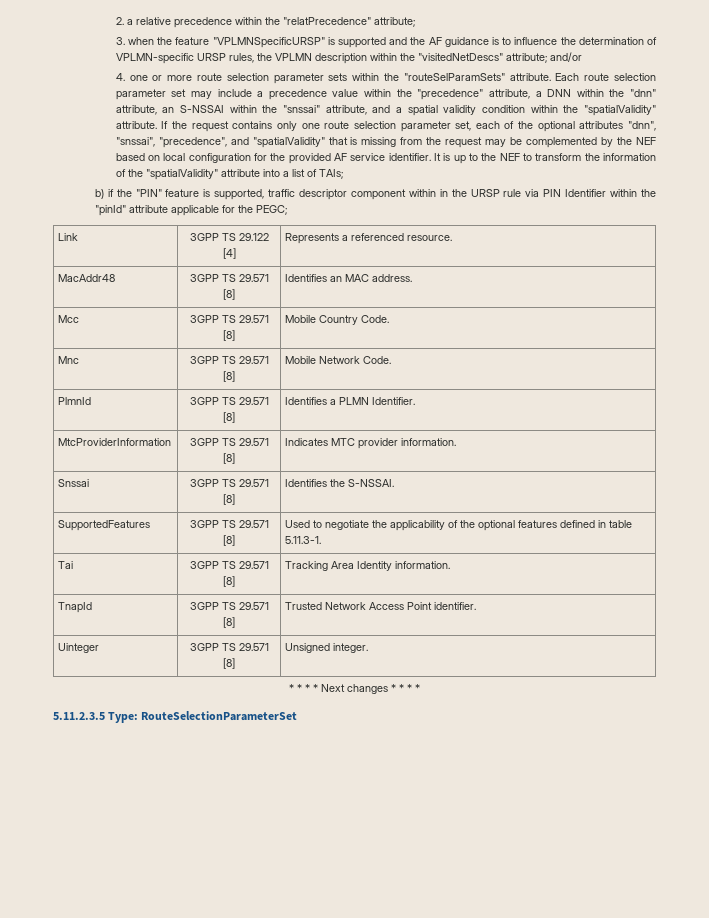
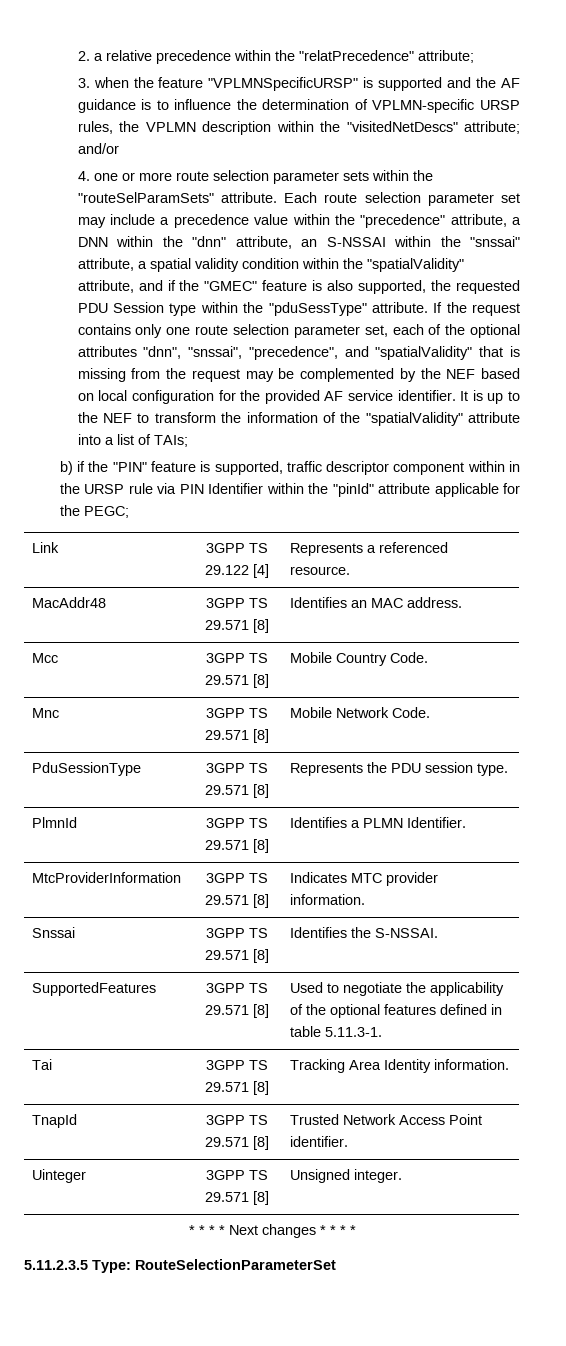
[372,105,391,113] and -> (134, 264) none
(657, 110) none -> [77,280,520,294] [77,302,367,316] attribute, and if the "GMEC" feature is also supported, the requested PDU Session type within the "pduSessType"
(392, 360) none -> [32,762,142,776] [205,763,268,773] [204,784,269,798] [290,762,509,776] // PduSessionType | 3GPP TS 29.571 [8] | Represents the PDU session type.

